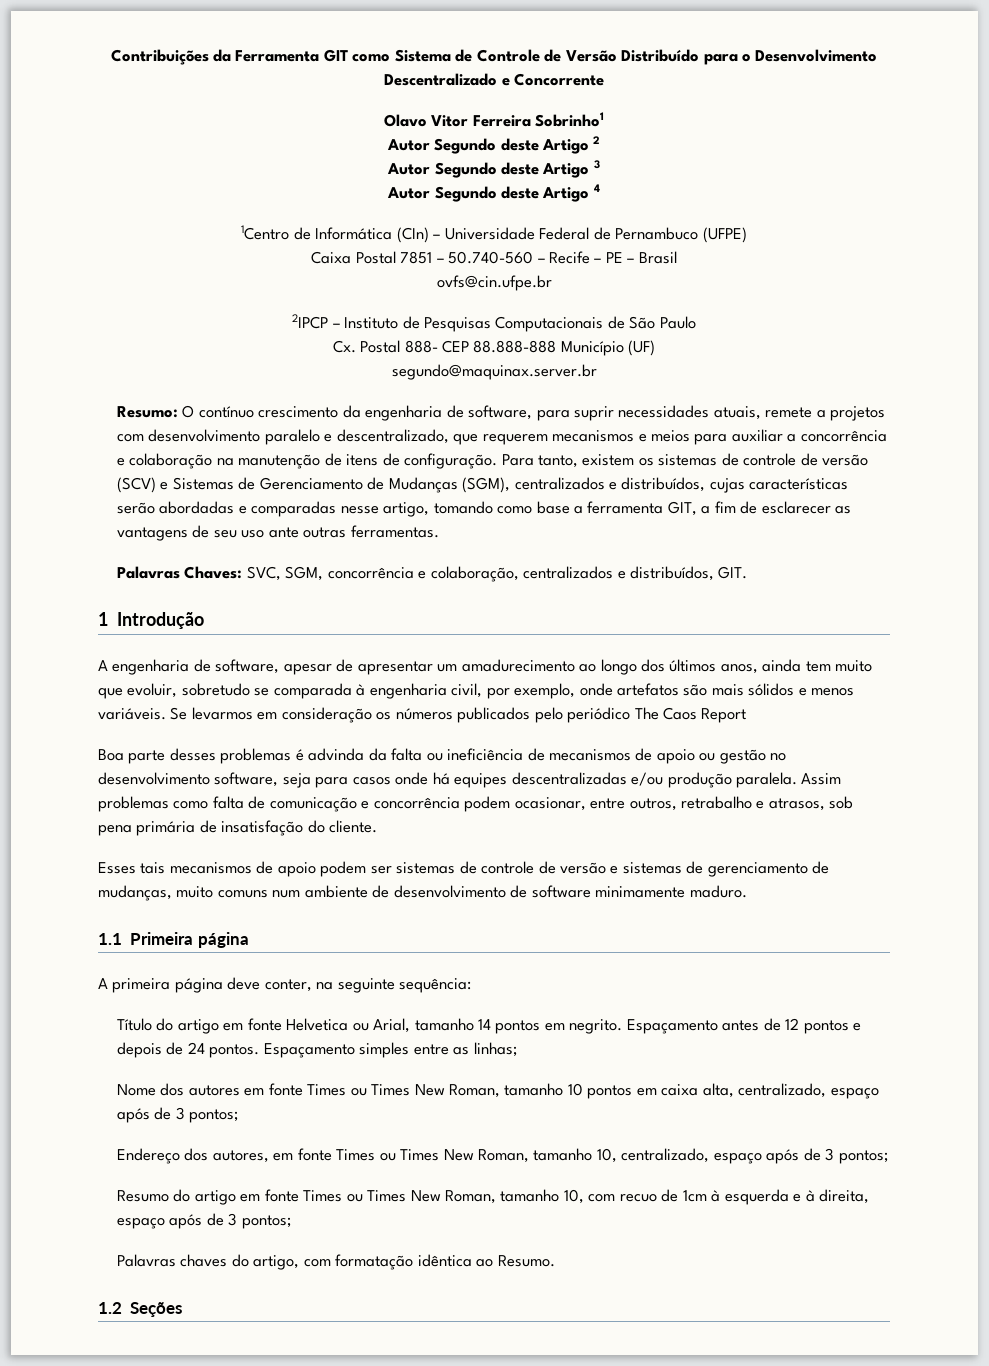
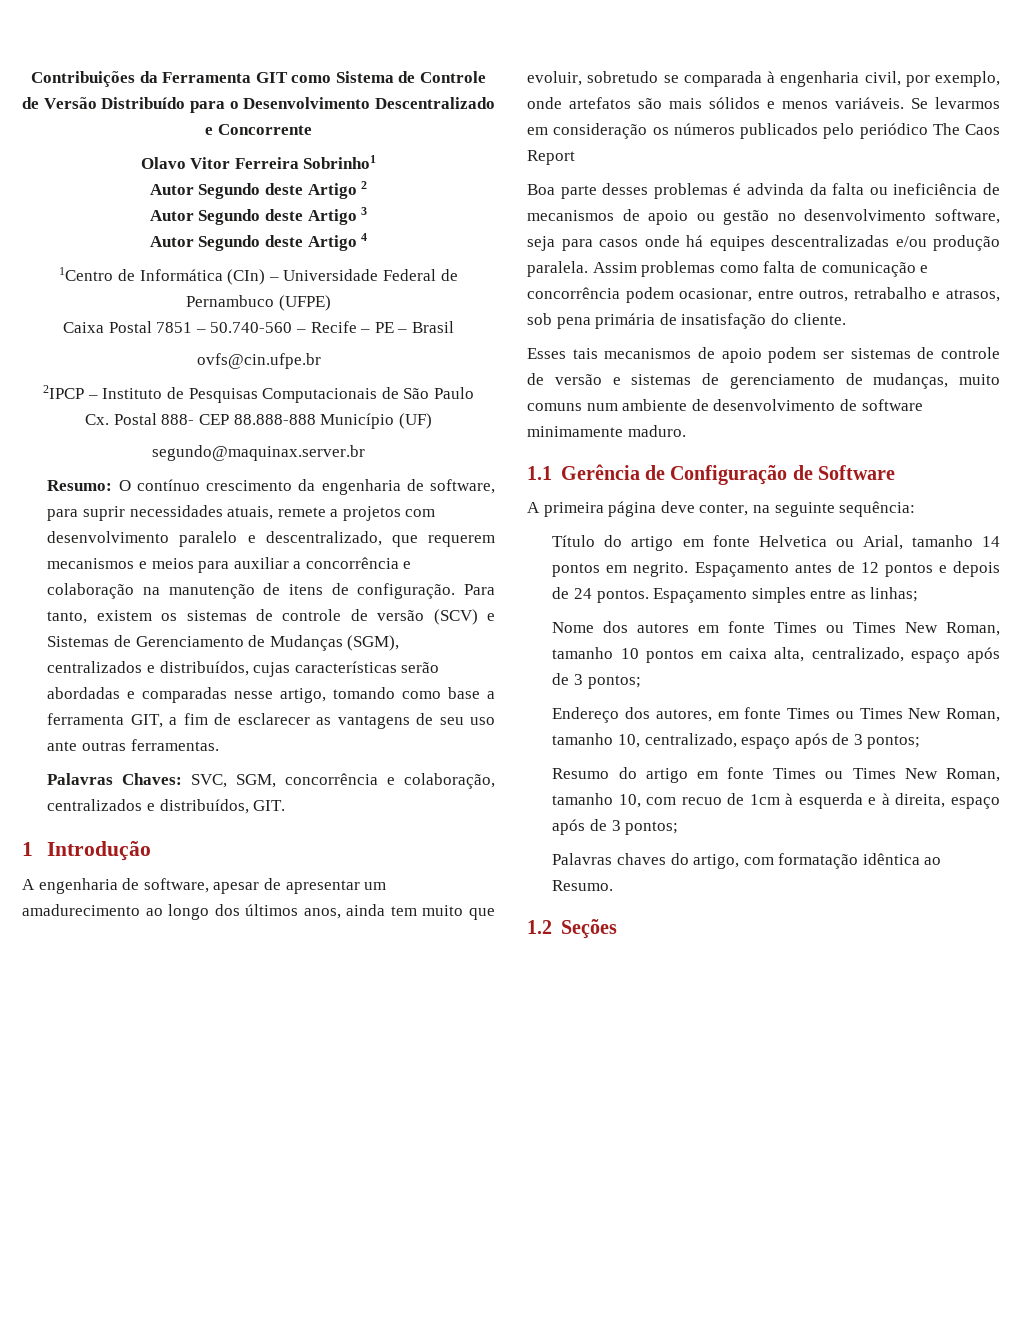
[130,932,249,948] Primeira página -> [560,464,896,485] Gerência de Configuração de Software

